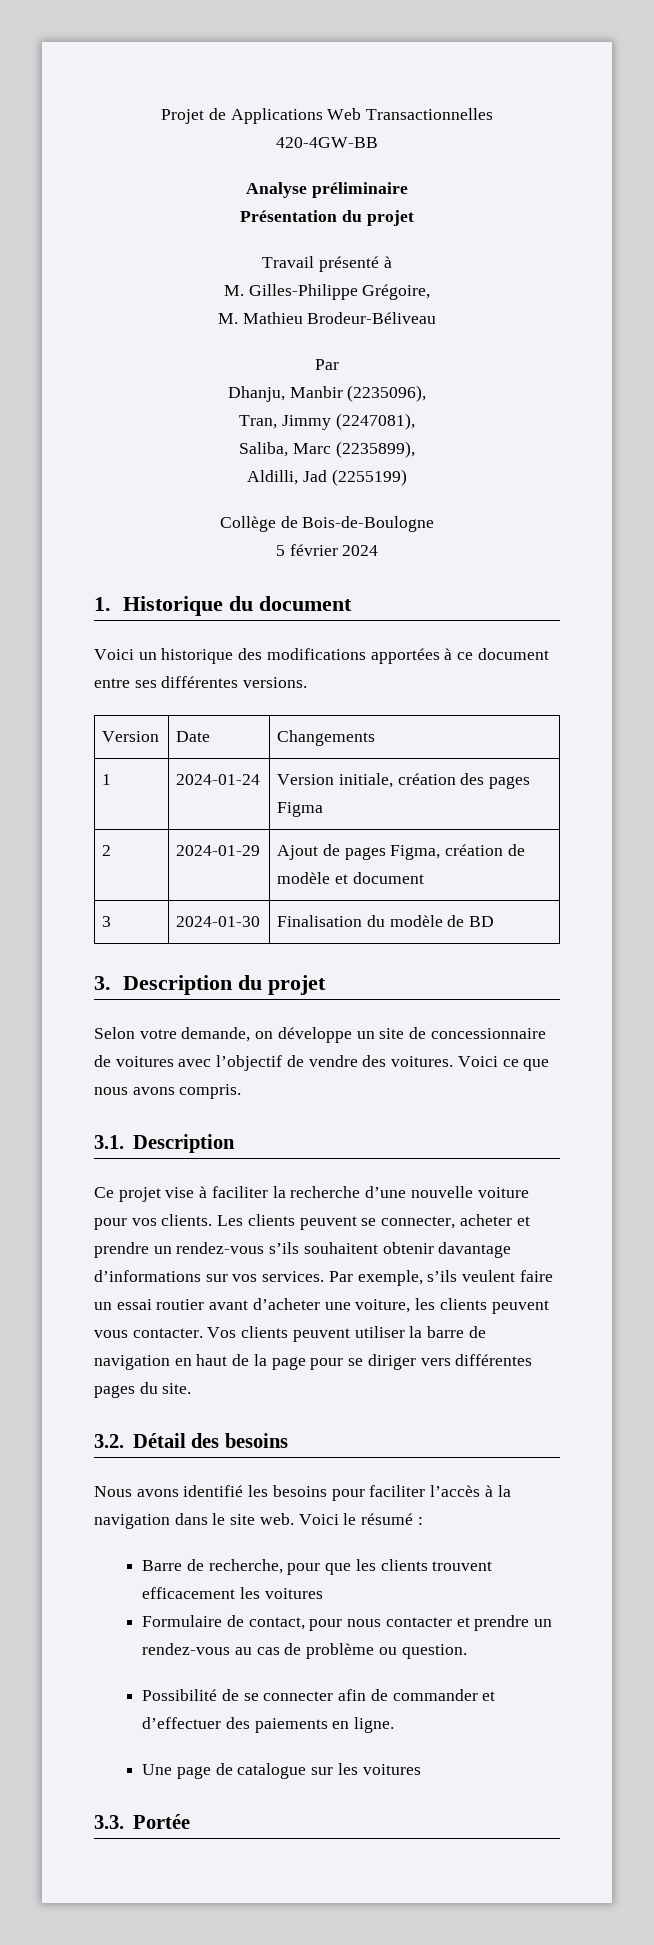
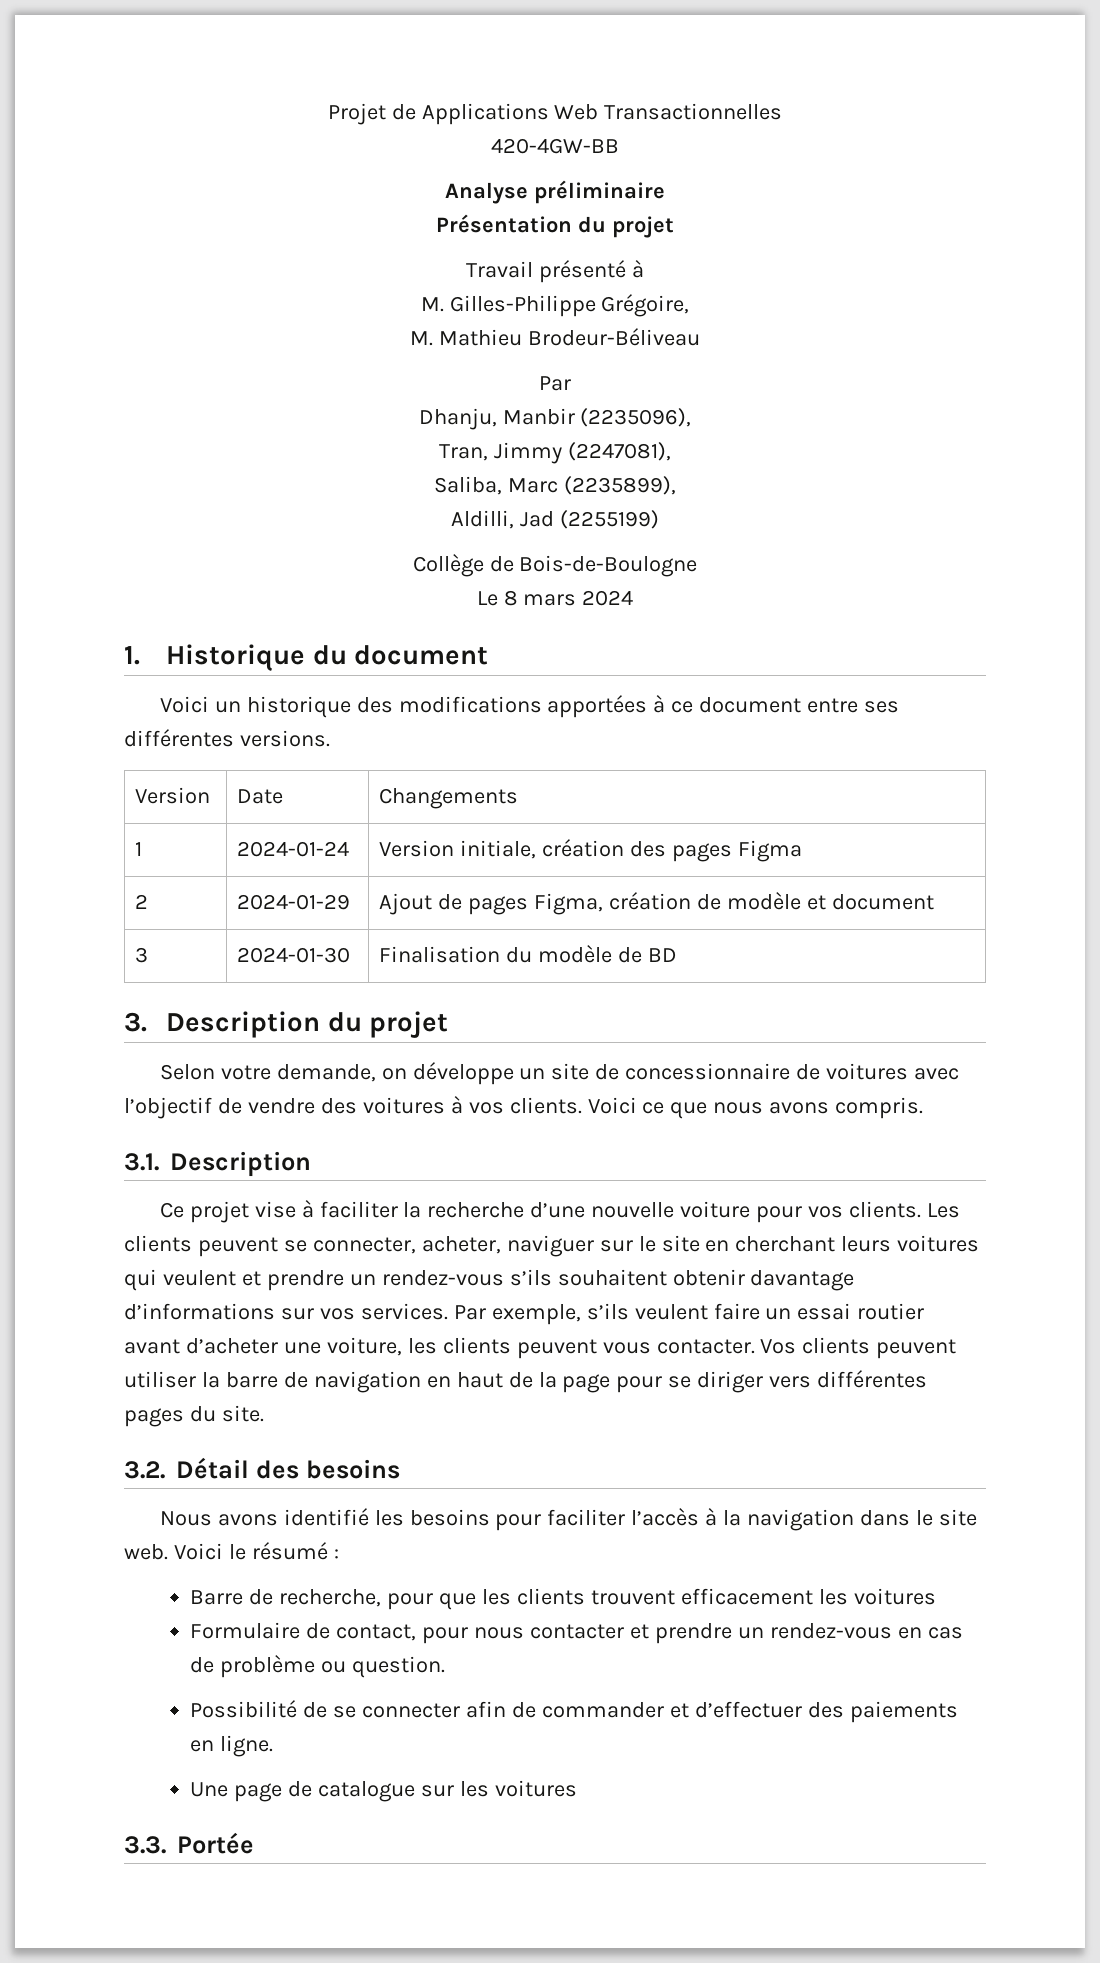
[275,544,338,556] 5 février -> [476,590,577,606] Le 8 mars
[391,1056,454,1067] voitures. -> [362,1096,582,1114] voitures à vos clients.
[459,1214,512,1226] acheter -> [421,1235,980,1257] [124,1269,236,1291] acheter, naviguer sur le site en cherchant leurs voitures qui veulent
[234,1647,252,1655] au -> [897,1627,922,1639] en

